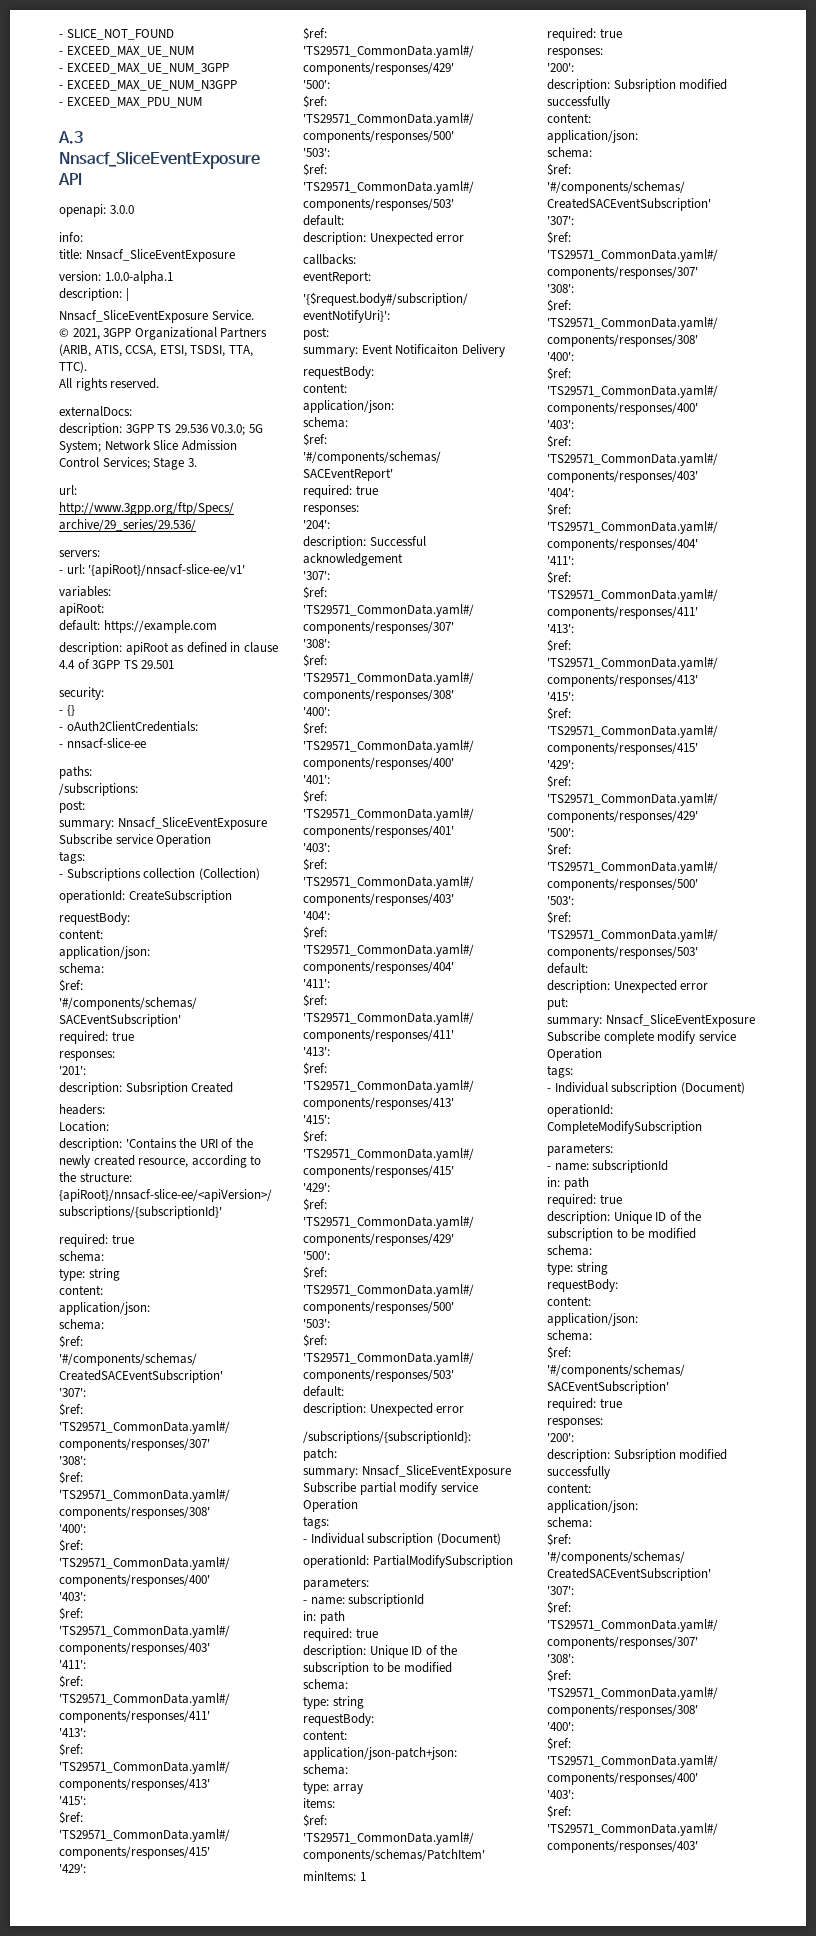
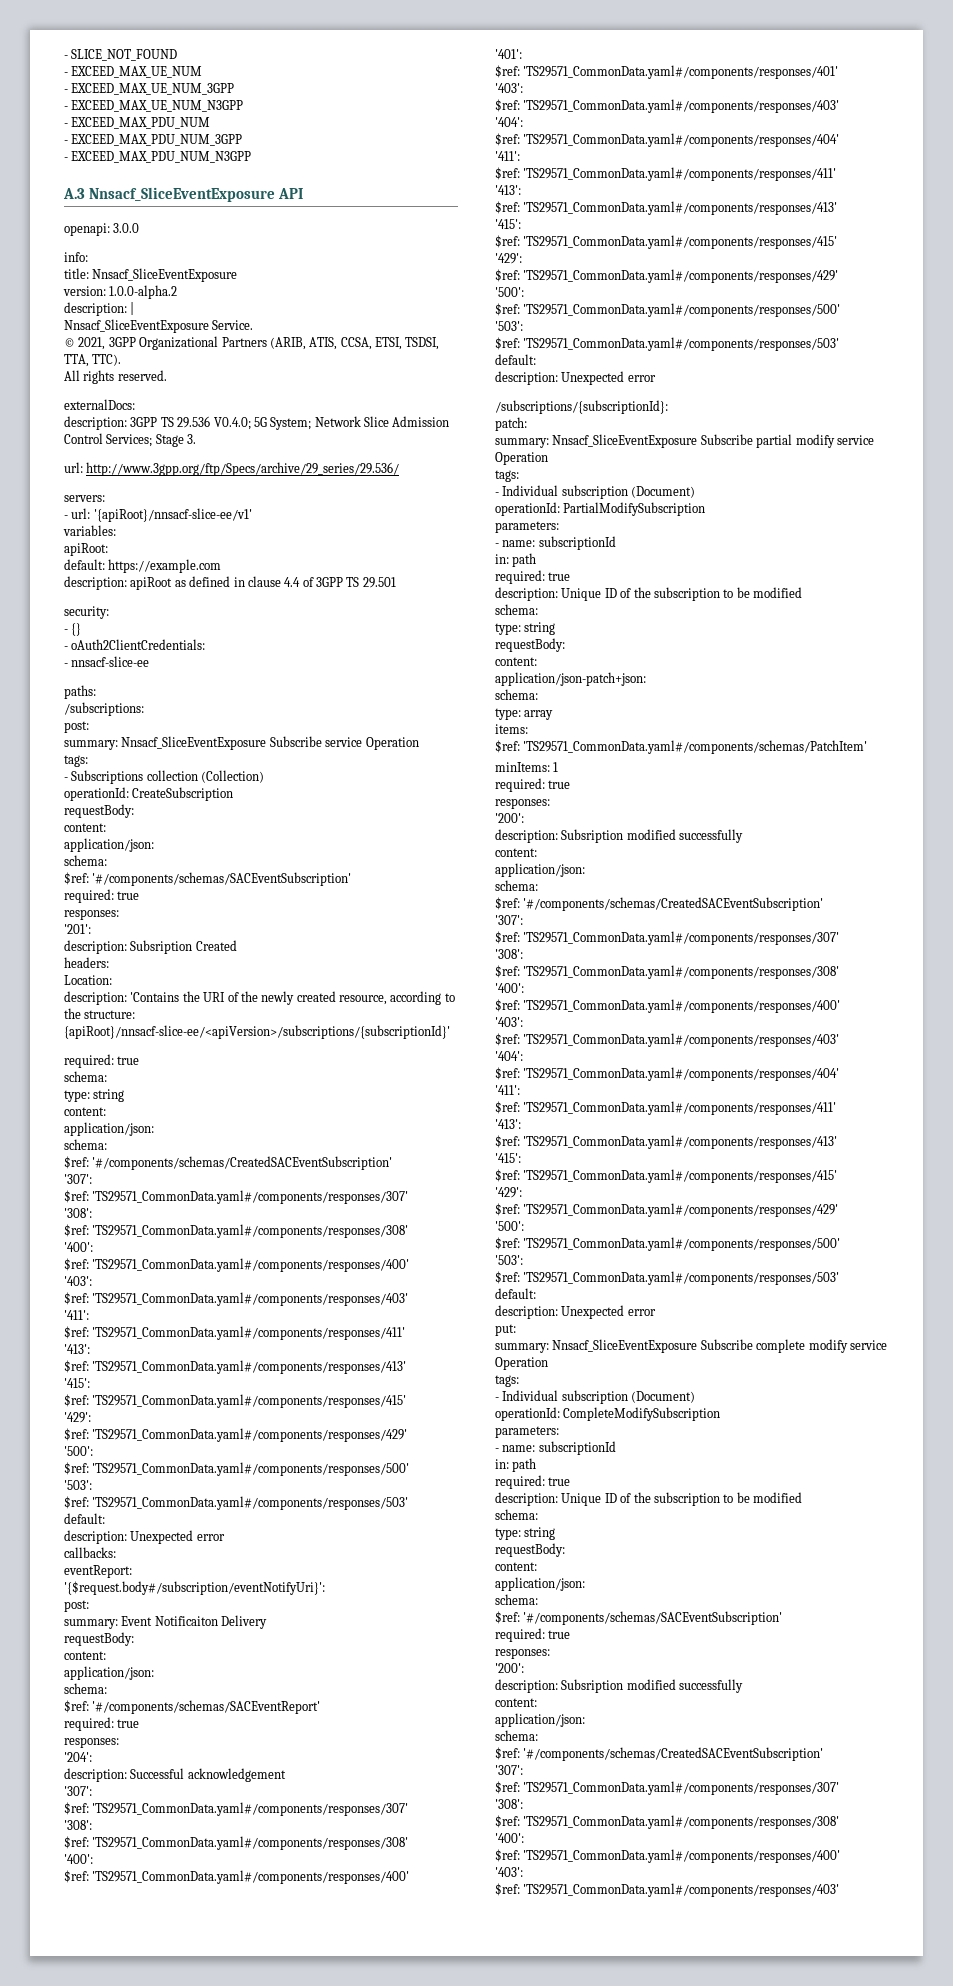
(202, 102) none -> [64,134,243,146] [64,151,252,163] // - EXCEED_MAX_PDU_NUM_3GPP // - EXCEED_MAX_PDU_NUM_N3GPP
[104,271,173,284] 1.0.0-alpha.1 -> [109,285,178,299] 1.0.0-alpha.2
[211,424,246,436] V0.3.0; -> [213,417,251,430] V0.4.0;

